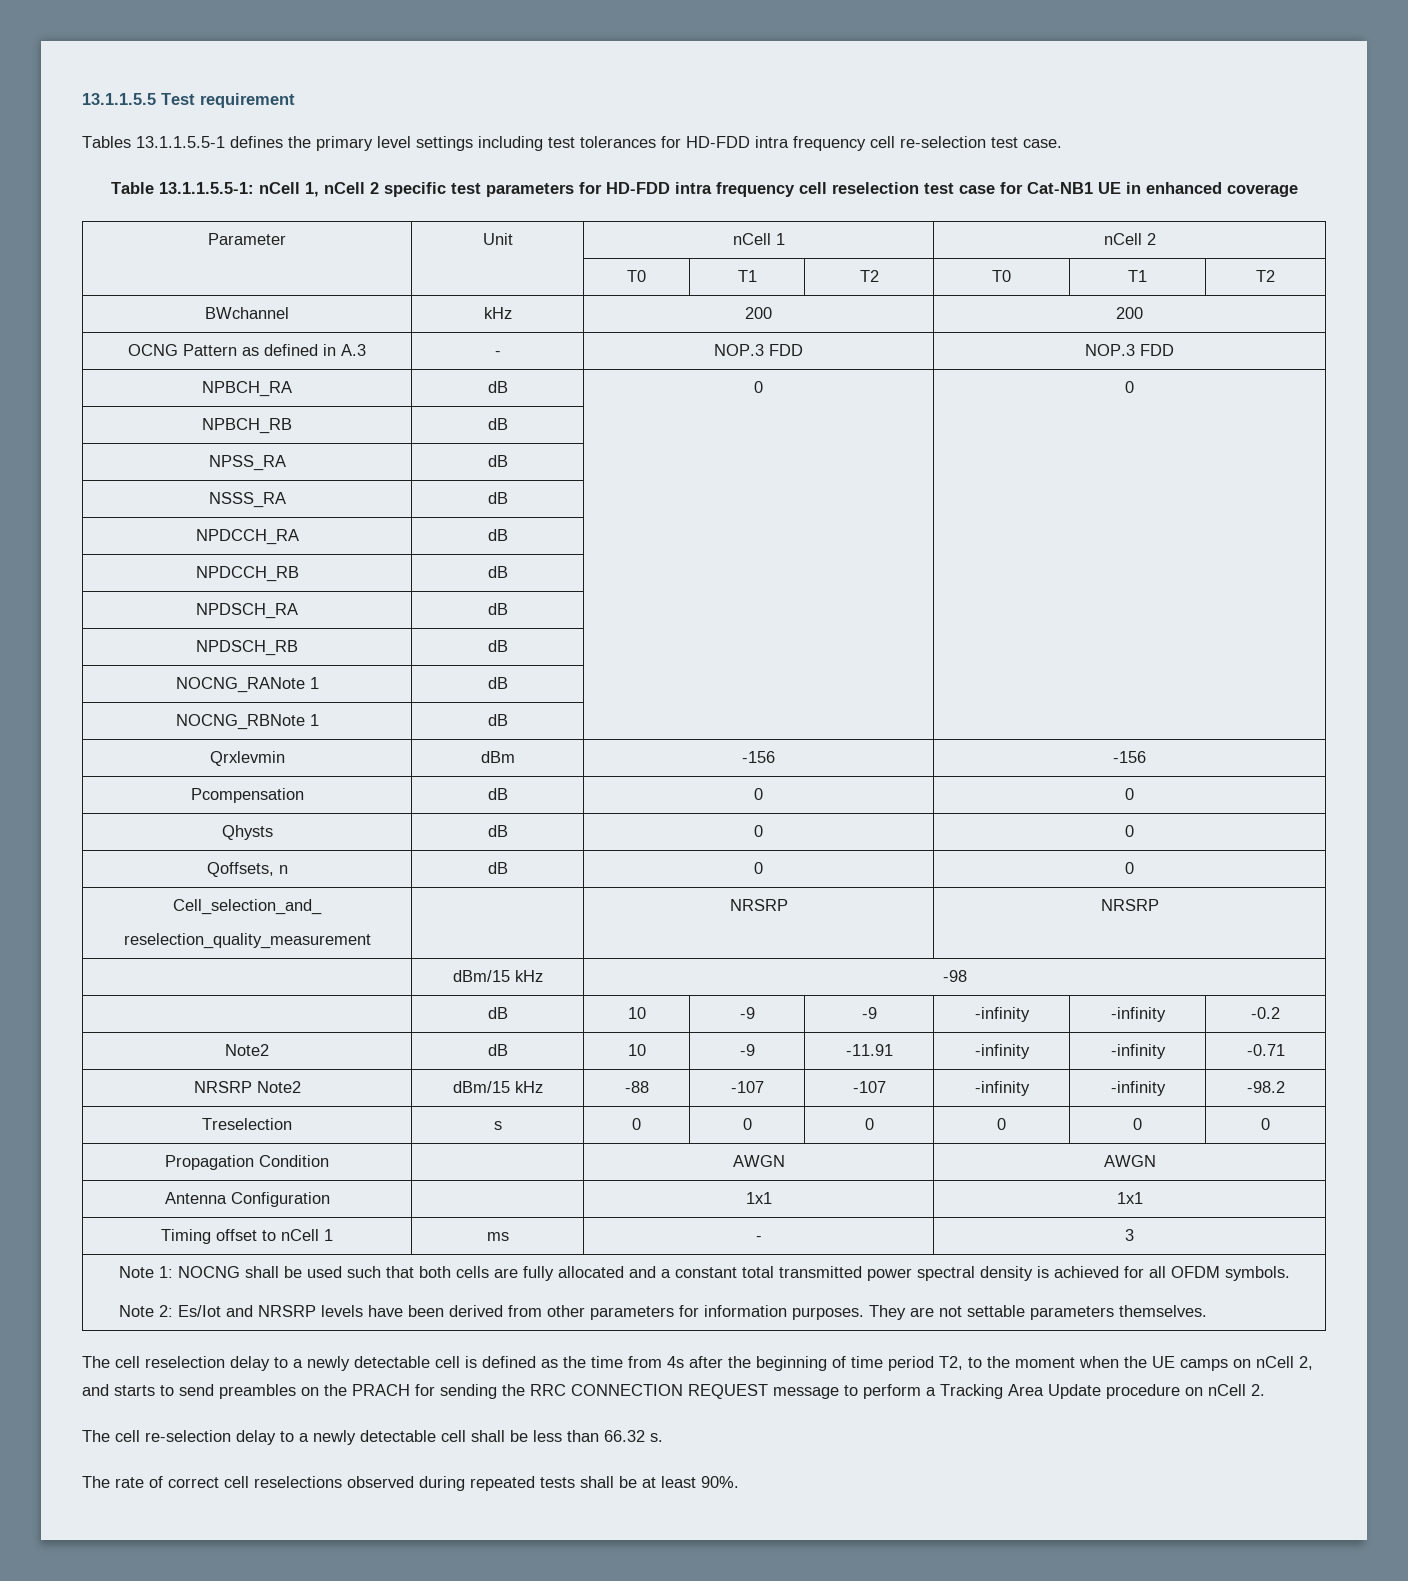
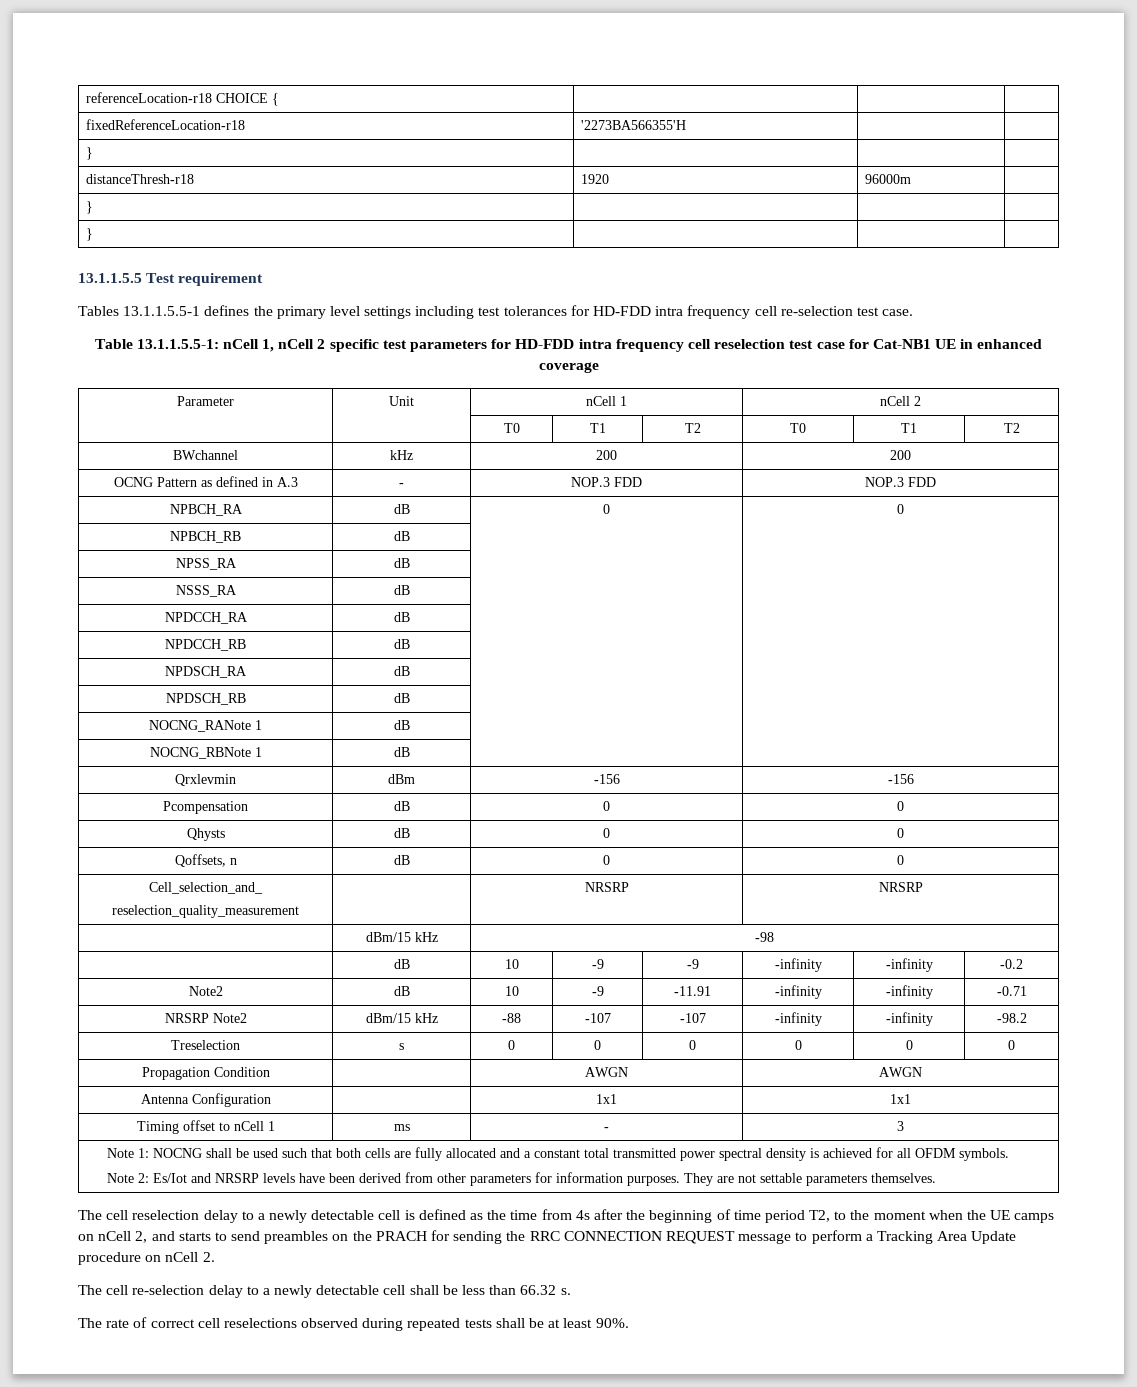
(82, 99) none -> [85,92,279,106] [85,119,245,130] [580,120,686,130] [85,147,93,160] [85,174,194,184] [580,174,609,184] [864,174,911,184] [85,201,93,214] [85,228,93,241] referenceLocation-r18 CHOICE { | | | // fixedReferenceLocation-r18 | '2273BA566355'H | | // } | | | // distanceThresh-r18 | 1920 | 96000m | // } | | | // } | | | //

